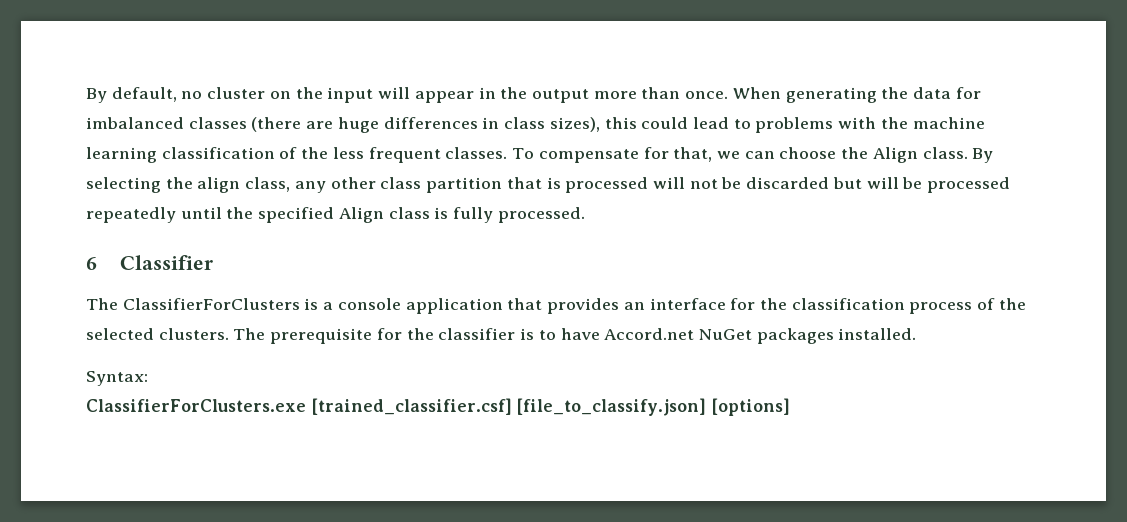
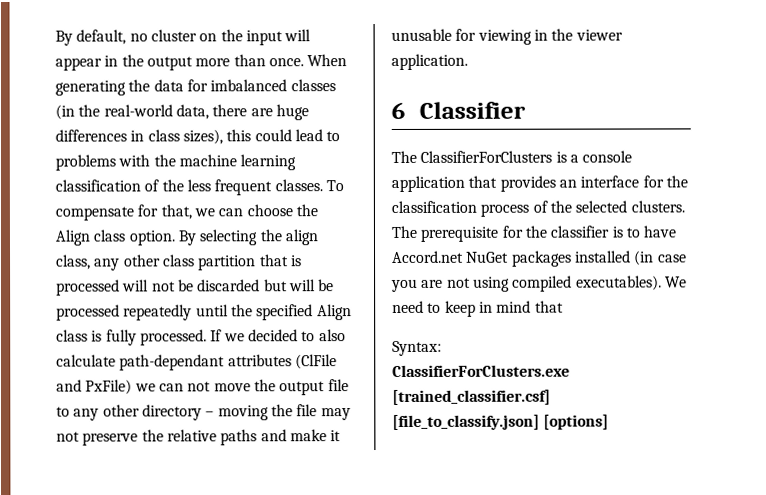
[251,117,302,132] (there -> [55,104,248,120] (in the real-world data, there
[922,147,968,159] class. -> [93,229,175,246] class option.
(585, 215) none -> [210,329,346,342] [56,354,337,371] [56,379,349,396] [56,404,351,421] [56,429,342,446] [391,28,623,45] [391,53,468,70] If we decided to also calculate path-dependant attributes (ClFile and PxFile) we can not move the output file to any other directory – moving the file may not preserve the relative paths and make it unusable for viewing in the viewer application.
[838,328,917,340] installed. -> [574,250,687,266] [391,275,687,292] [392,300,564,317] installed (in case you are not using compiled executables). We need to keep in mind that

